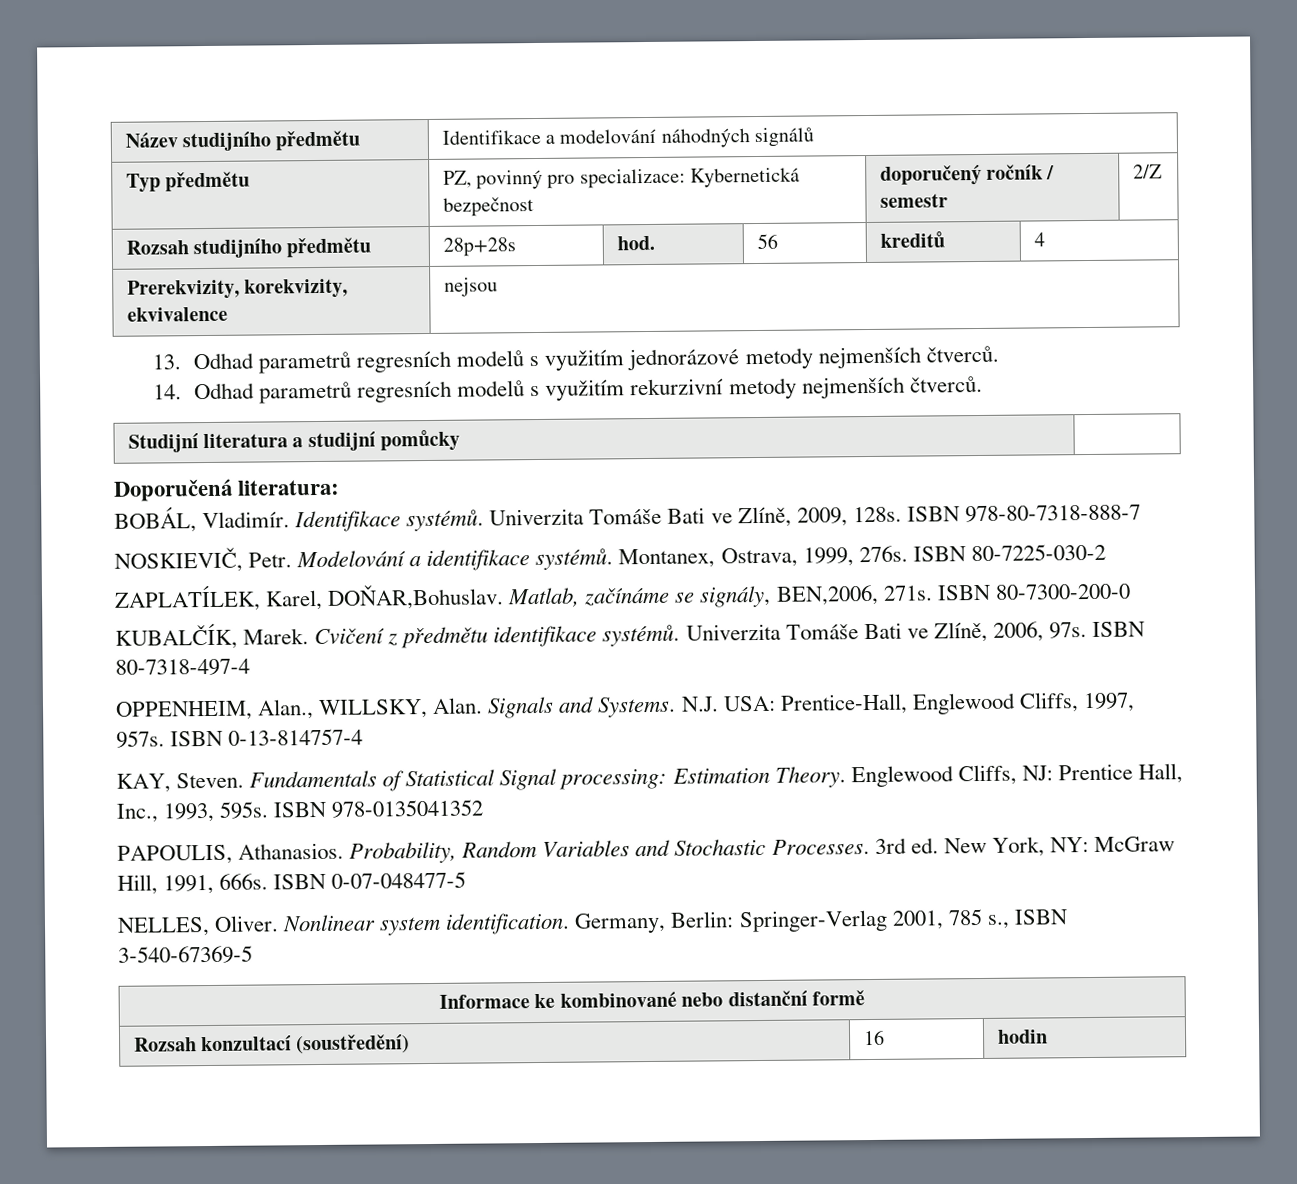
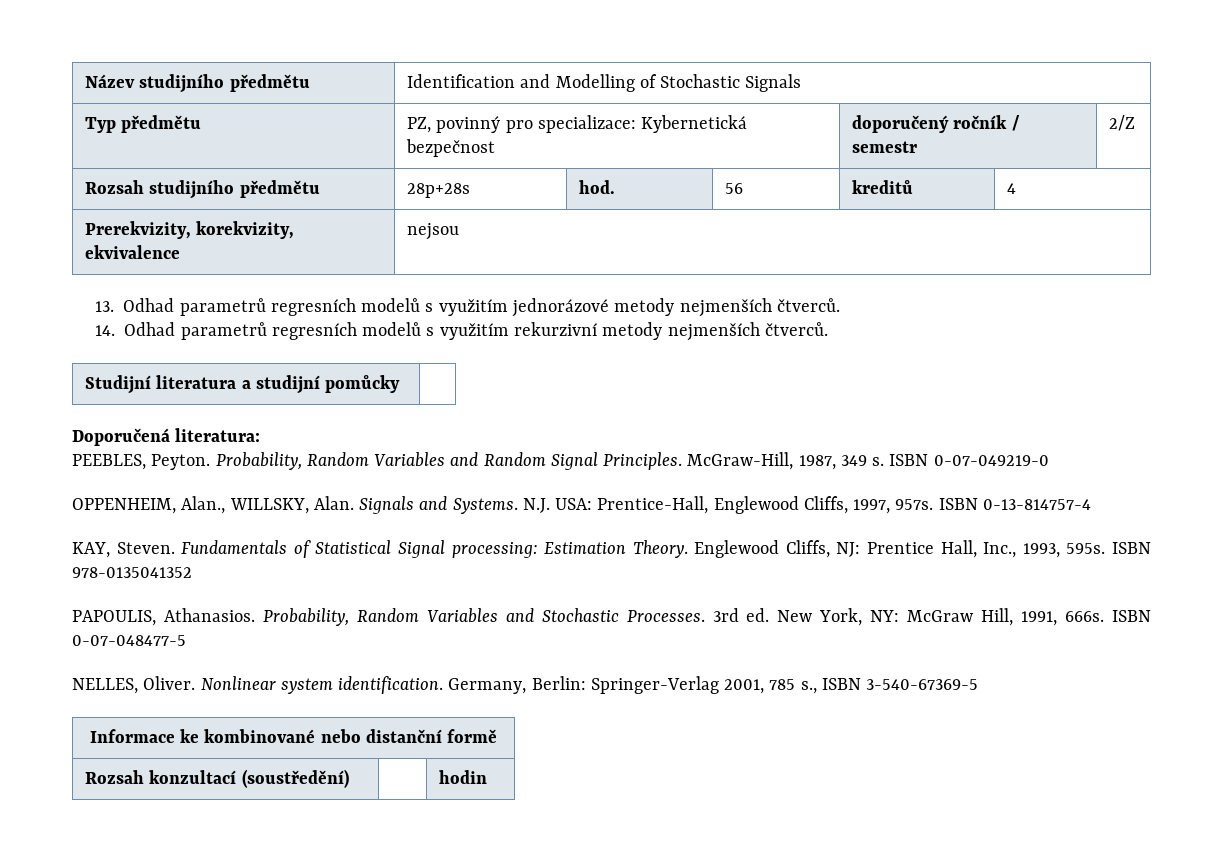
[441,127,815,148] Identifikace a modelování náhodných signálů -> [407,74,802,92] Identification and Modelling of Stochastic Signals
[114,504,1141,533] [114,543,1106,573] [114,583,1131,612] [115,621,1146,650] [115,658,250,676] BOBÁL, Vladimír. Identifikace systémů. Univerzita Tomáše Bati ve Zlíně, 2009, 128s. ISBN 978-80-7318-888-7 // NOSKIEVIČ, Petr. Modelování a identifikace systémů. Montanex, Ostrava, 1999, 276s. ISBN 80-7225-030-2 // ZAPLATÍLEK, Karel, DOŇAR,Bohuslav. Matlab, začínáme se signály, BEN,2006, 271s. ISBN 80-7300-200-0 // KUBALČÍK, Marek. Cvičení z předmětu identifikace systémů. Univerzita Tomáše Bati ve Zlíně, 2006, 97s. ISBN 80-7318-497-4 -> [72,452,1049,470] PEEBLES, Peyton. Probability, Random Variables and Random Signal Principles. McGraw-Hill, 1987, 349 s. ISBN 0-07-049219-0
[862,1029,885,1046] 16 -> (349, 778) none

